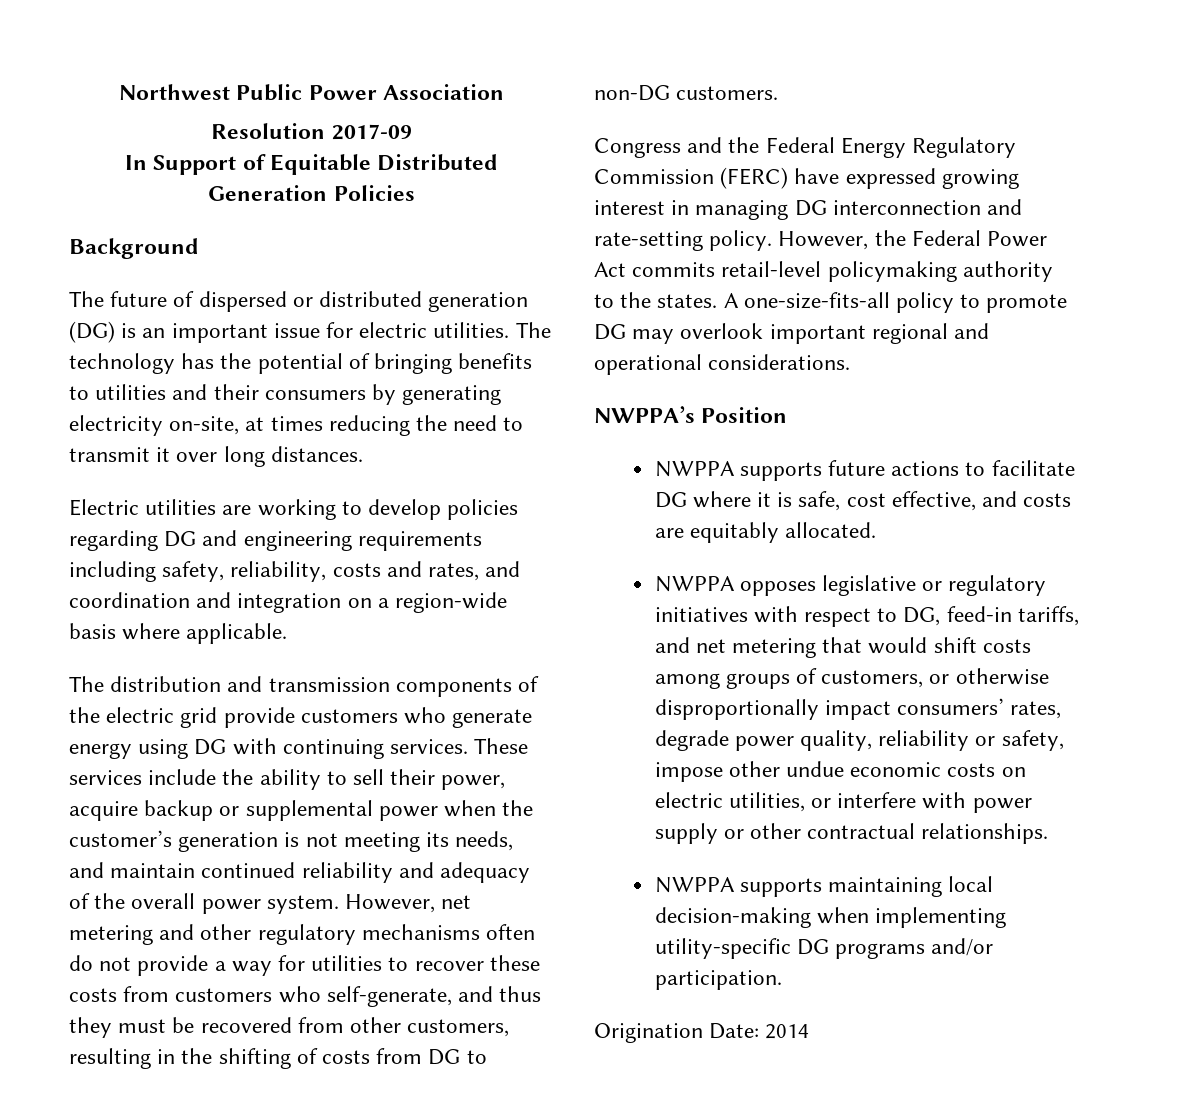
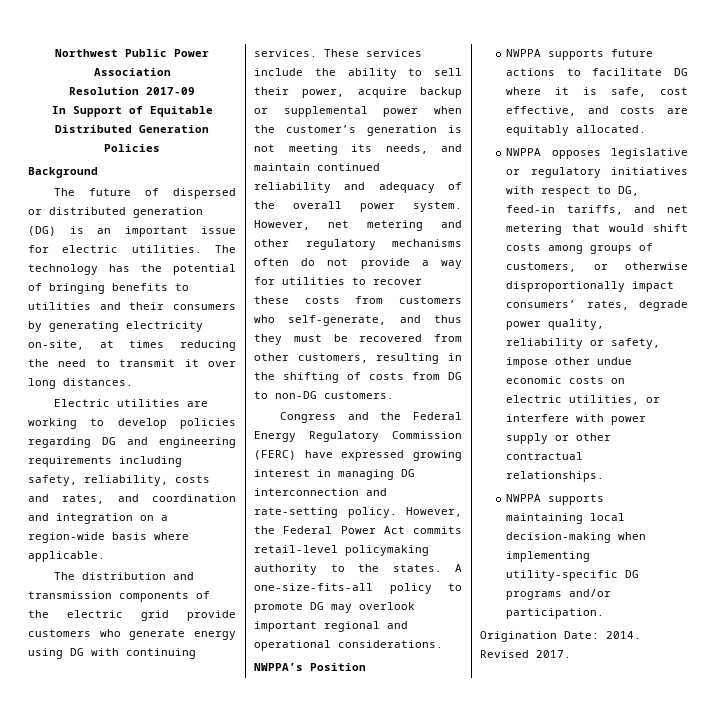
[765,1024,810,1039] 2014 -> [606,631,641,639] [480,650,571,658] 2014. Revised 2017.

